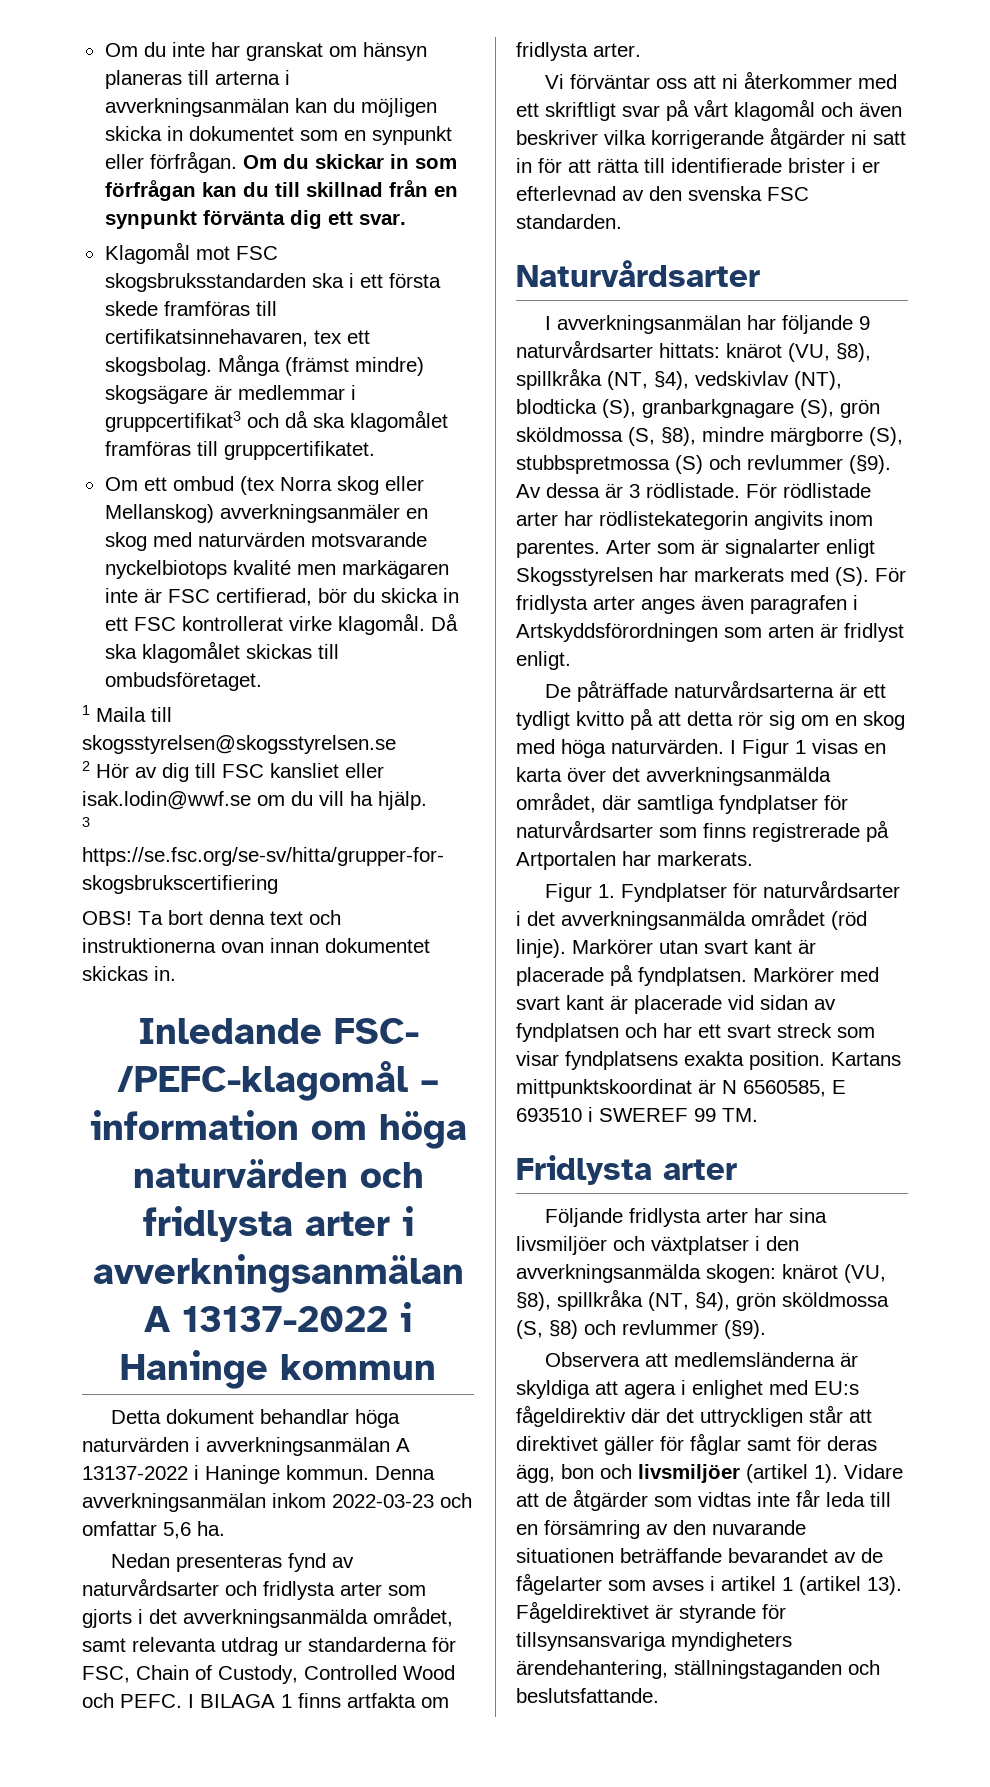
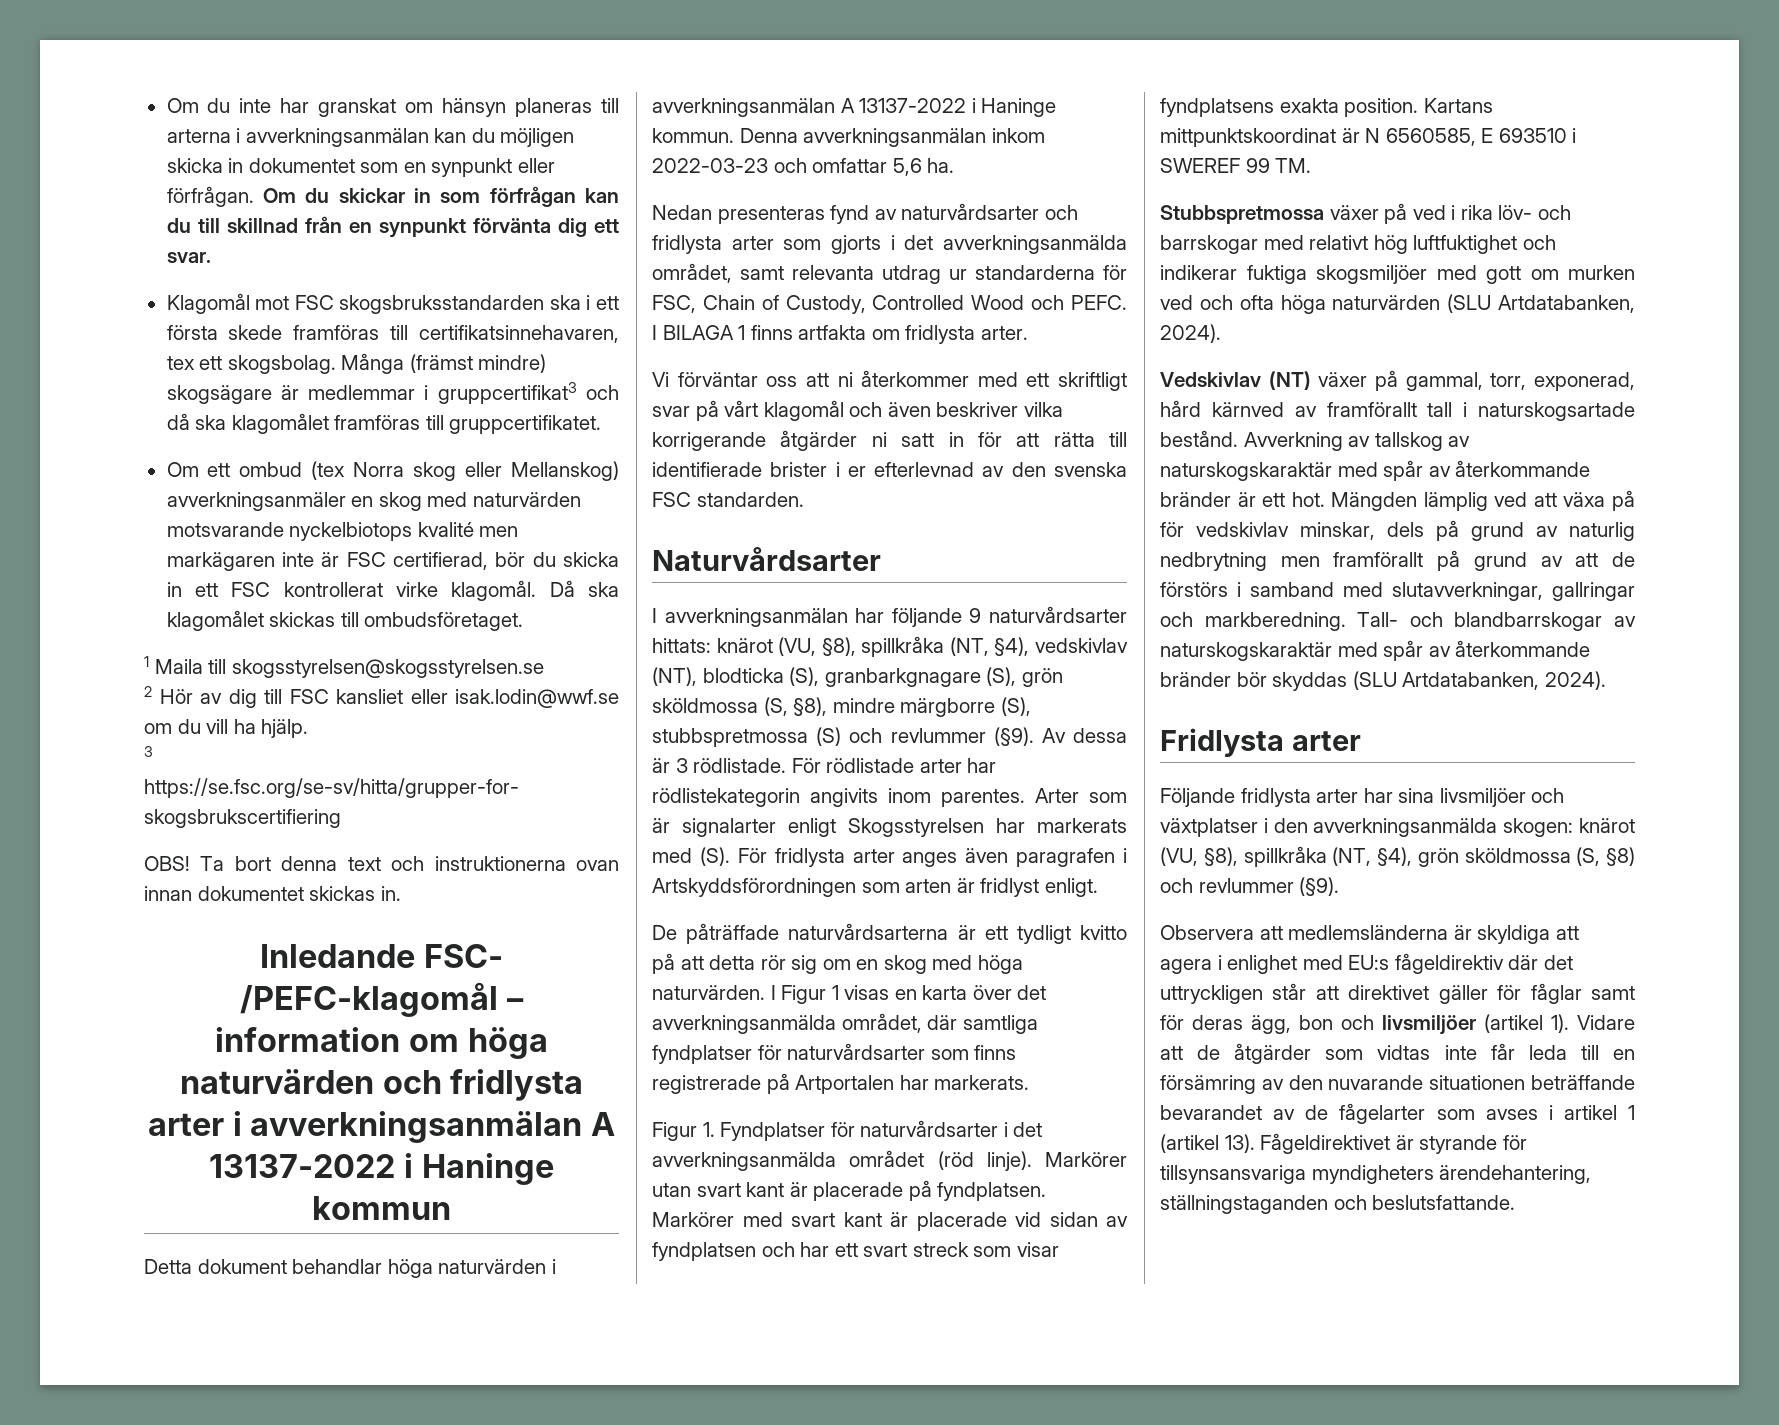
(758, 1115) none -> [1160,203,1571,224] [1160,235,1556,254] [1160,265,1635,284] [1160,294,1635,314] [1160,324,1221,343] [1160,370,1635,391] [1160,400,1635,421] [1160,430,1471,451] [1160,460,1591,481] [1160,490,1635,511] [1160,520,1635,541] [1160,550,1635,571] [1160,582,1635,601] [1160,612,1636,631] [1160,640,1591,661] [1160,671,1606,691] // Stubbspretmossa växer på ved i rika löv- och barrskogar med relativt hög luftfuktighet och indikerar fuktiga skogsmiljöer med gott om murken ved och ofta höga naturvärden (SLU Artdatabanken, 2024). // Vedskivlav (NT) växer på gammal, torr, exponerad, hård kärnved av framförallt tall i naturskogsartade bestånd. Avverkning av tallskog av naturskogskaraktär med spår av återkommande bränder är ett hot. Mängden lämplig ved att växa på för vedskivlav minskar, dels på grund av naturlig nedbrytning men framförallt på grund av att de förstörs i samband med slutavverkningar, gallringar och markberedning. Tall- och blandbarrskogar av naturskogskaraktär med spår av återkommande bränder bör skyddas (SLU Artdatabanken, 2024).

